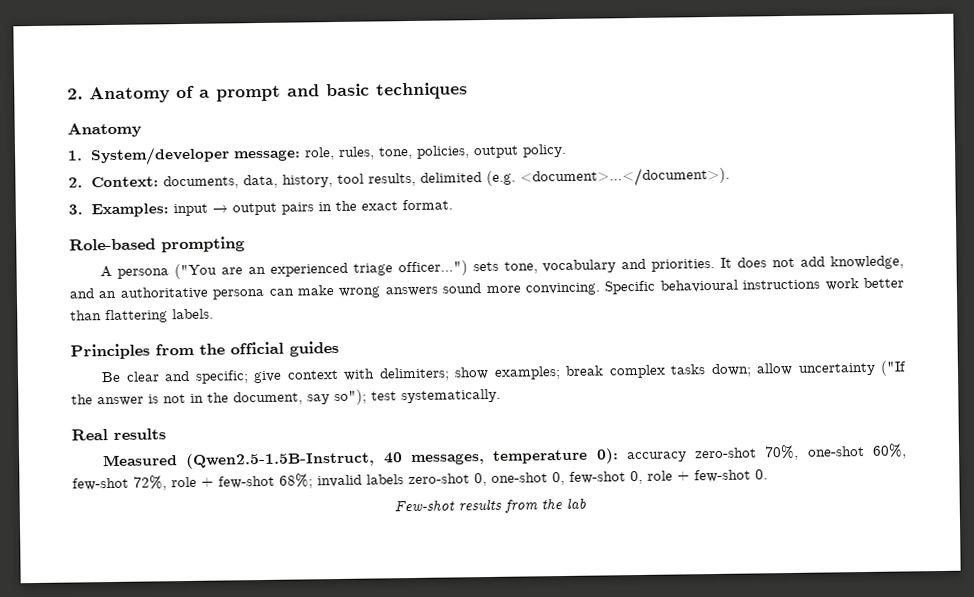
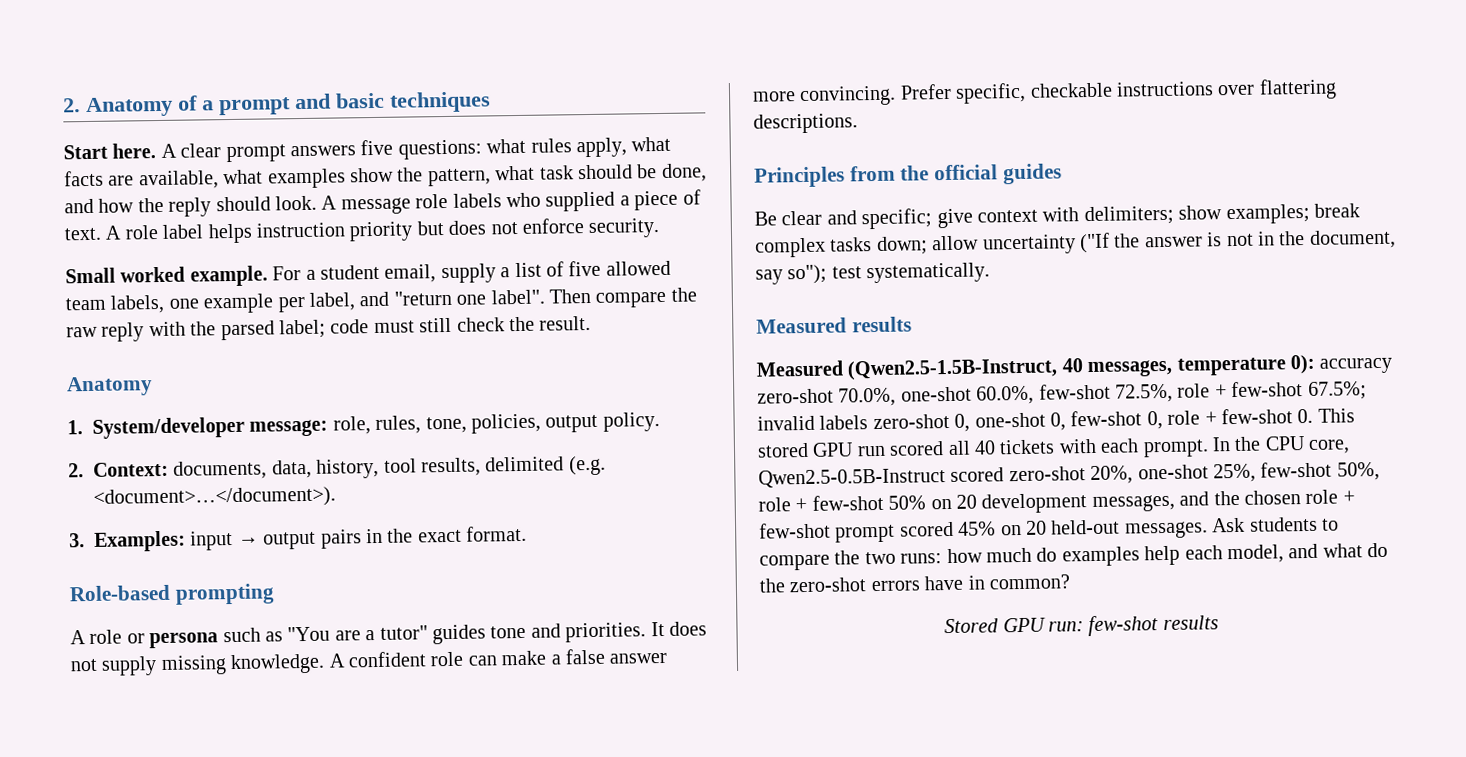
(468, 91) none -> [63,136,672,163] [64,163,707,190] [64,189,701,217] [64,218,661,244] [65,260,671,287] [65,287,697,314] [66,315,592,342] // Start here. A clear prompt answers five questions: what rules apply, what facts are available, what examples show the pattern, what task should be done, and how the reply should look. A message role labels who supplied a piece of text. A role label helps instruction priority but does not enforce security. // Small worked example. For a student email, supply a list of five allowed team labels, one example per label, and "return one label". Then compare the raw reply with the parsed label; code must still check the result.
[117,259,617,280] persona ("You are an experienced triage officer…") sets tone, vocabulary -> [89,624,527,649] role or persona such as "You are a tutor" guides tone
[800,255,904,270] [69,277,904,300] [70,308,214,324] add knowledge, and an authoritative persona can make wrong answers sound more convincing. Specific behavioural instructions work better than flattering labels. -> [101,648,668,676] [752,78,1337,107] [753,113,858,134] supply missing knowledge. A confident role can make a false answer more convincing. Prefer specific, checkable instructions over flattering descriptions.
[71,429,108,441] Real -> [756,317,847,334] Measured
[764,443,908,461] [72,473,313,491] 70%, one-shot 60%, few-shot 72%, role + few-shot 68%; -> [838,381,1367,407] 70.0%, one-shot 60.0%, few-shot 72.5%, role + few-shot 67.5%;
[393,497,586,513] // Few-shot results from the lab -> [1317,408,1355,423] [757,436,1351,458] [758,461,1380,488] [758,489,1355,514] [759,516,1339,543] [759,542,1389,571] [759,574,1070,593] [944,615,1219,637] This stored GPU run scored all 40 tickets with each prompt. In the CPU core, Qwen2.5-0.5B-Instruct scored zero-shot 20%, one-shot 25%, few-shot 50%, role + few-shot 50% on 20 development messages, and the chosen role + few-shot prompt scored 45% on 20 held-out messages. Ask students to compare the two runs: how much do examples help each model, and what do the zero-shot errors have in common? // Stored GPU run: few-shot results

